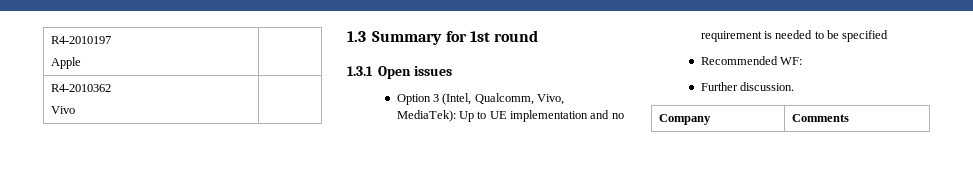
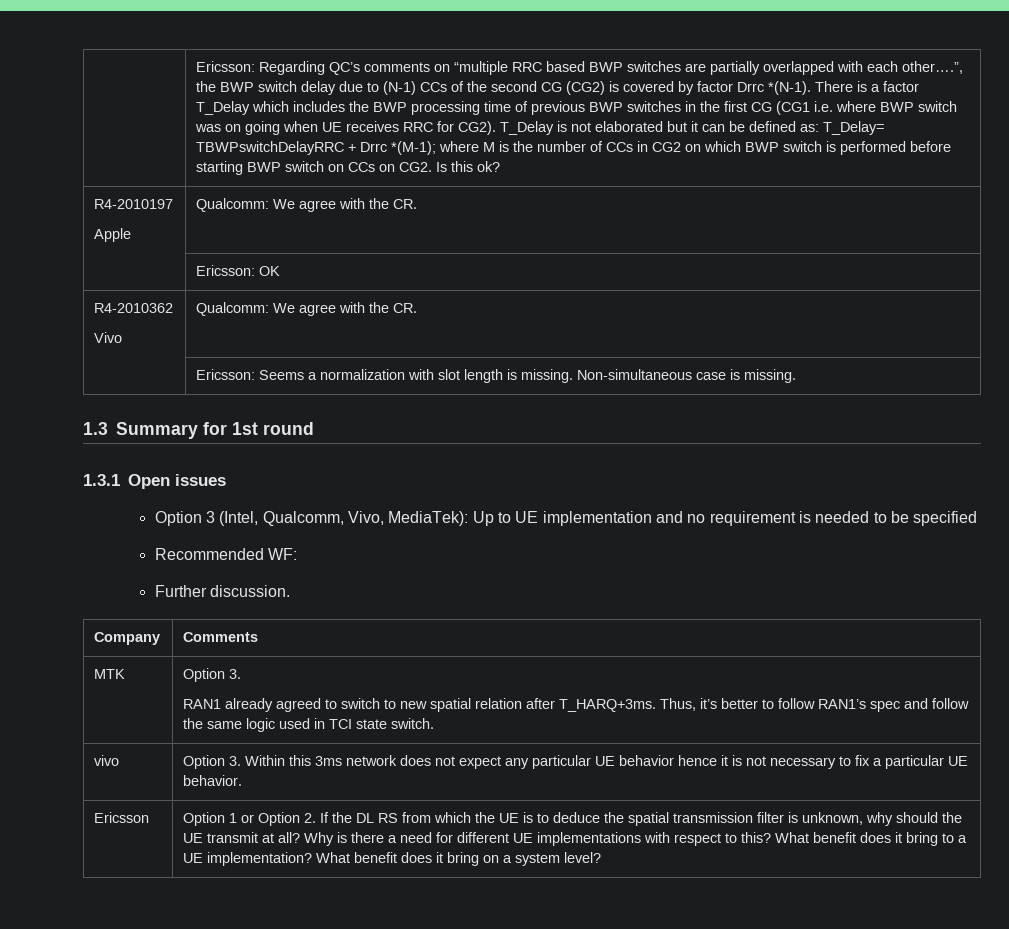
[51,36,112,44] [51,57,82,69] [51,84,112,92] [51,106,76,114] R4-2010197 // Apple | // R4-2010362 // Vivo | -> [196,61,964,75] [196,81,920,95] [196,101,958,115] [195,121,885,135] [196,141,952,155] [196,161,501,175] [94,199,174,209] [94,228,132,242] [196,198,418,212] [196,265,281,276] [94,303,174,313] [94,332,123,343] [196,302,418,316] [196,369,797,383] | Ericsson: Regarding QC’s comments on “multiple RRC based BWP switches are partially overlapped with each other….”, the BWP switch delay due to (N-1) CCs of the second CG (CG2) is covered by factor Drrc *(N-1). There is a factor T_Delay which includes the BWP processing time of previous BWP switches in the first CG (CG1 i.e. where BWP switch was on going when UE receives RRC for CG2). T_Delay is not elaborated but it can be defined as: T_Delay= TBWPswitchDelayRRC + Drrc *(M-1); where M is the number of CCs in CG2 on which BWP switch is performed before starting BWP switch on CCs on CG2. Is this ok? // R4-2010197 // Apple | Qualcomm: We agree with the CR. // | Ericsson: OK // R4-2010362 // Vivo | Qualcomm: We agree with the CR. // | Ericsson: Seems a normalization with slot length is missing. Non-simultaneous case is missing.
(850, 118) none -> [94,669,126,679] [183,668,242,682] [183,698,970,712] [183,718,435,732] [94,755,120,766] [183,755,969,769] [183,775,243,786] [94,812,150,823] [183,812,963,826] [183,832,968,846] [183,852,602,866] // MTK | Option 3. // RAN1 already agreed to switch to new spatial relation after T_HARQ+3ms. Thus, it’s better to follow RAN1’s spec and follow the same logic used in TCI state switch. // vivo | Option 3. Within this 3ms network does not expect any particular UE behavior hence it is not necessary to fix a particular UE behavior. // Ericsson | Option 1 or Option 2. If the DL RS from which the UE is to deduce the spatial transmission filter is unknown, why should the UE transmit at all? Why is there a need for different UE implementations with respect to this? What benefit does it bring to a UE implementation? What benefit does it bring on a system level?

